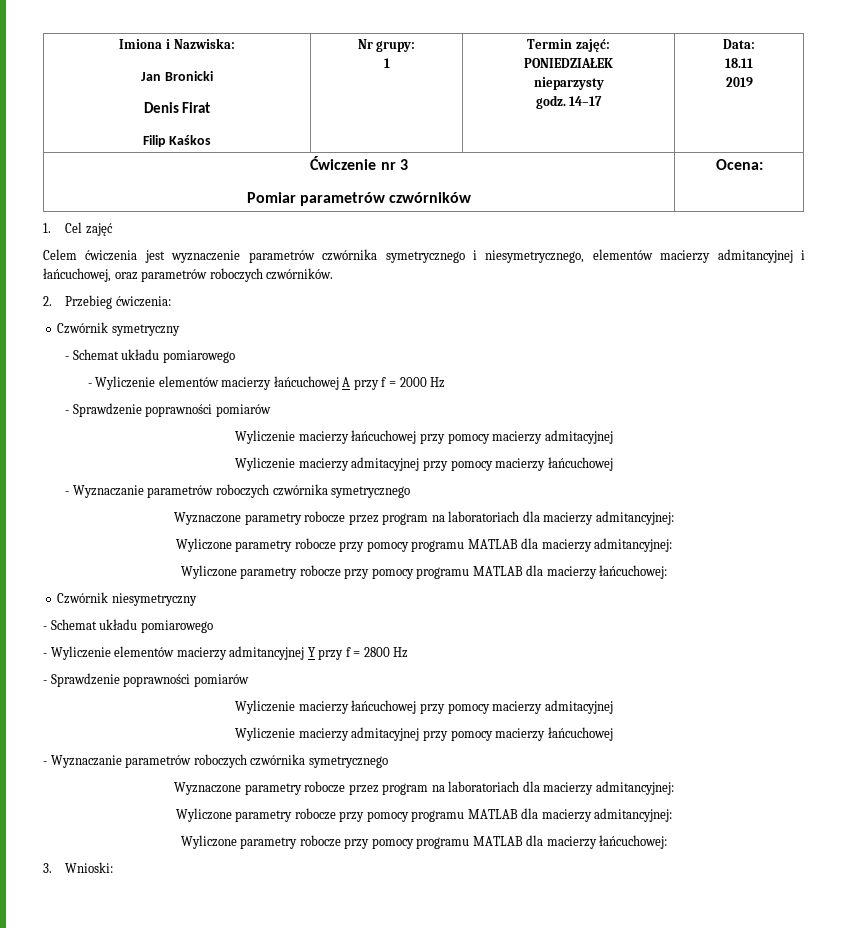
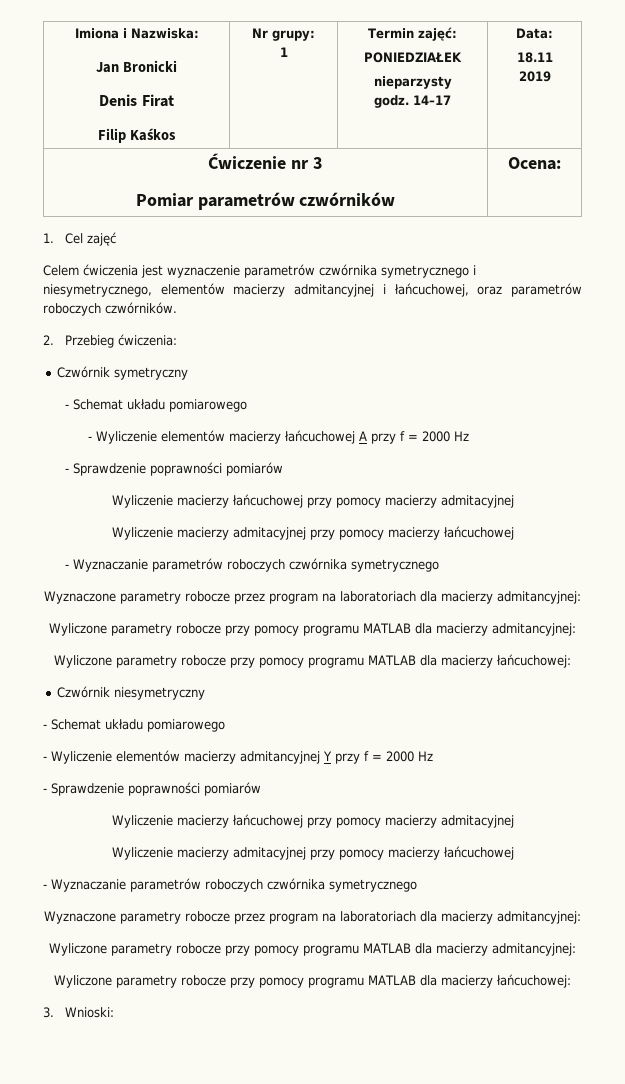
[363,647,390,657] 2800 -> [386,751,414,762] 2000

